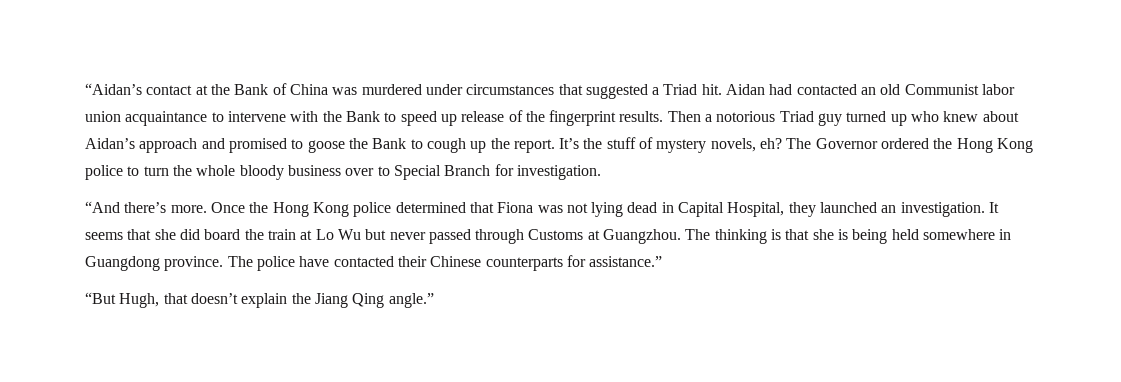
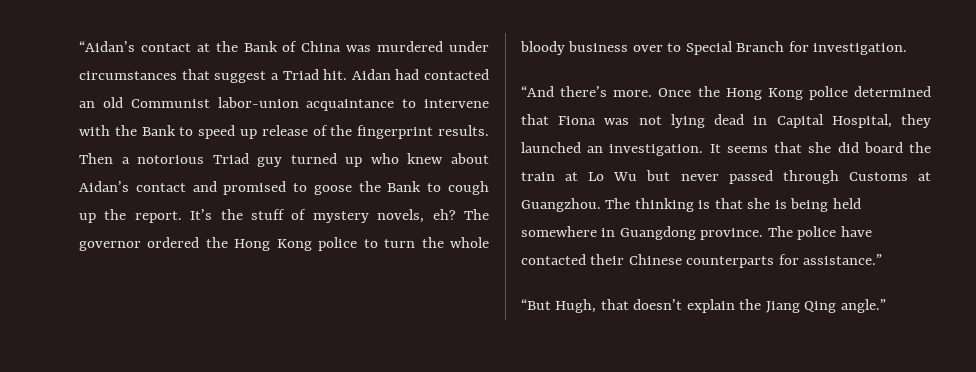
[585,84,648,99] suggested -> [214,71,267,83] suggest
[982,84,1016,95] [85,111,121,122] labor union -> [217,97,299,108] labor-union
[139,138,198,153] approach -> [135,183,186,192] contact
[815,138,878,149] Governor -> [79,241,141,251] governor

